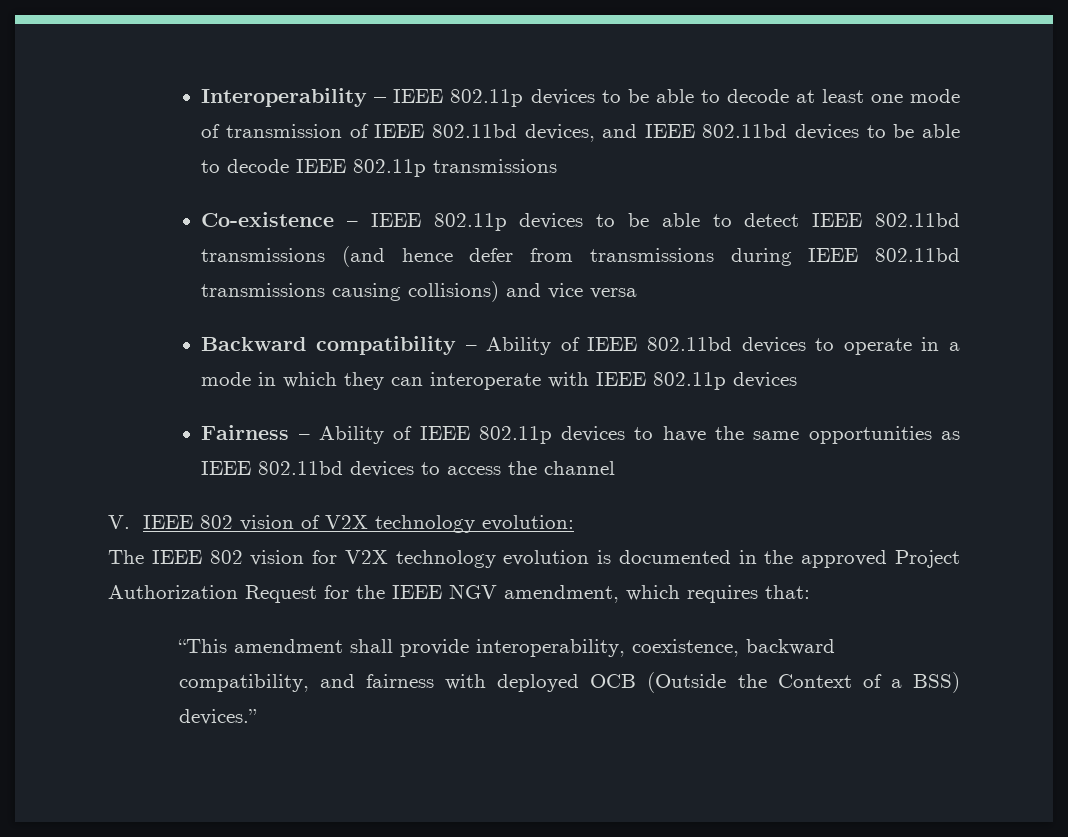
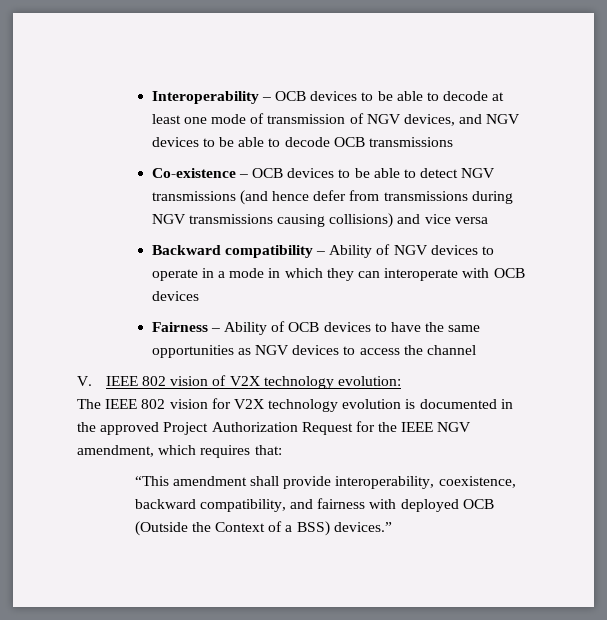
[393,89,524,107] IEEE 802.11p -> [275,91,307,101] OCB
[374,124,961,142] [201,159,427,177] IEEE 802.11bd devices, and IEEE 802.11bd devices to be able to decode IEEE 802.11p -> [366,114,521,126] [151,137,365,147] NGV devices, and NGV devices to be able to decode OCB
[370,213,507,231] IEEE 802.11p -> [252,168,284,178] OCB
[812,213,960,227] IEEE 802.11bd -> [461,168,496,178] NGV
[808,248,961,262] IEEE 802.11bd -> [151,214,186,224] NGV
[587,337,732,351] IEEE 802.11bd -> [393,245,428,255] NGV
[596,372,727,390] IEEE 802.11p -> [493,268,525,278] OCB
[419,426,552,444] IEEE 802.11p -> [288,322,320,332] OCB
[201,461,344,475] IEEE 802.11bd -> [255,345,290,355] NGV

